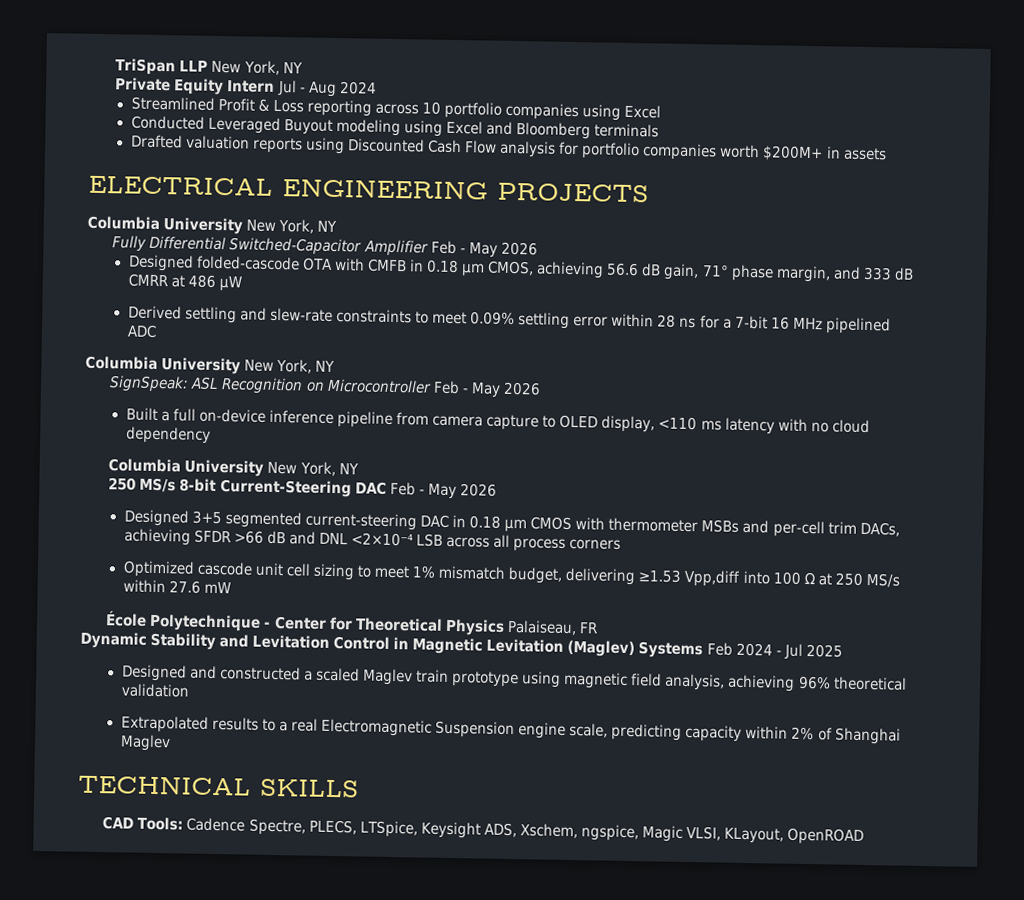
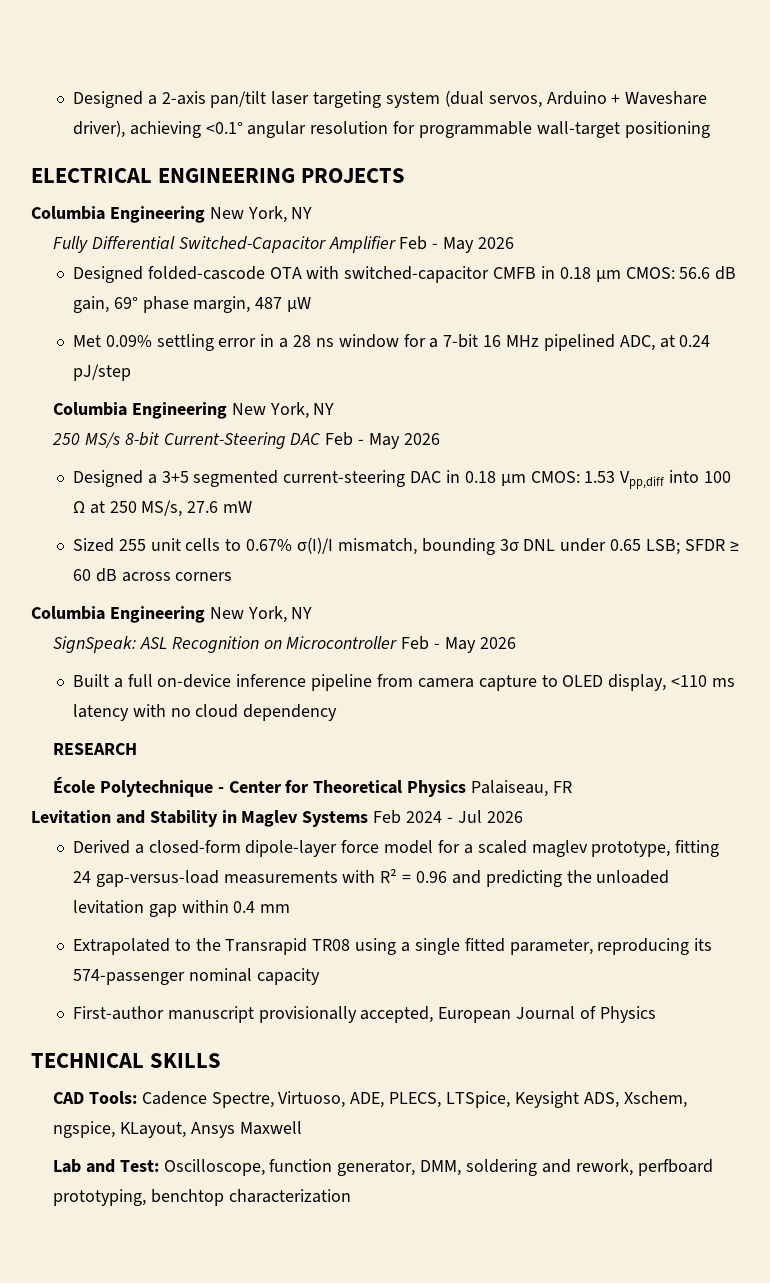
[115,58,303,76] [115,77,377,97] [130,96,662,121] [130,115,660,140] [130,134,887,162] TriSpan LLP New York, NY // Private Equity Intern Jul - Aug 2024 // Streamlined Profit & Loss reporting across 10 portfolio companies using Excel // Conducted Leveraged Buyout modeling using Excel and Bloomberg terminals // Drafted valuation reports using Discounted Cash Flow analysis for portfolio companies worth $200M+ in assets -> [72,90,708,108] [72,120,710,138] Designed a 2-axis pan/tilt laser targeting system (dual servos, Arduino + Waveshare driver), achieving <0.1° angular resolution for programmable wall-target positioning
[163,217,244,235] University -> [109,206,205,223] Engineering
(366, 264) none -> [344,266,490,283] switched-capacitor
[487,260,605,279] CMOS, achieving -> [625,267,675,279] CMOS:
[701,264,729,277] 71° -> [113,297,138,309] 69°
[832,266,914,281] [127,273,243,292] [127,305,468,325] and 333 dB CMRR at 486 µW // Derived settling and slew-rate constraints to meet -> [255,297,312,313] [72,335,101,347] 487 µW // Met
[611,313,655,327] within -> [260,334,289,348] in a
(697, 323) none -> [338,334,399,348] window
[126,324,157,338] [85,355,242,375] ADC // Columbia University -> [619,335,711,351] [72,364,131,381] [53,402,335,419] [52,432,440,449] [72,470,732,489] [72,500,253,517] [72,537,739,555] [72,568,233,582] [31,606,205,623] ADC, at 0.24 pJ/step // Columbia Engineering New York, NY // 250 MS/s 8-bit Current-Steering DAC Feb - May 2026 // Designed a 3+5 segmented current-steering DAC in 0.18 µm CMOS: 1.53 Vpp,diff into 100 Ω at 250 MS/s, 27.6 mW // Sized 255 unit cells to 0.67% σ(I)/I mismatch, bounding 3σ DNL under 0.65 LSB; SFDR ≥ 60 dB across corners // Columbia Engineering
[108,458,359,477] [108,477,497,500] [123,509,900,538] [123,528,622,552] [122,560,900,588] [122,579,231,594] Columbia University New York, NY // 250 MS/s 8-bit Current-Steering DAC Feb - May 2026 // Designed 3+5 segmented current-steering DAC in 0.18 µm CMOS with thermometer MSBs and per-cell trim DACs, achieving SFDR >66 dB and DNL <2×10⁻⁴ LSB across all process corners // Optimized cascode unit cell sizing to meet 1% mismatch budget, delivering ≥1.53 Vpp,diff into 100 Ω at 250 MS/s within 27.6 mW -> [53,743,138,755] RESEARCH
[80,631,636,658] Dynamic Stability and Levitation Control in Magnetic Levitation (Maglev) -> [31,810,299,827] Levitation and Stability in Maglev
[805,644,843,658] [121,664,907,692] [120,683,189,698] [120,715,901,745] [119,734,171,752] 2025 // Designed and constructed a scaled Maglev train prototype using magnetic field analysis, achieving 96% theoretical validation // Extrapolated results to a real Electromagnetic Suspension engine scale, predicting capacity within 2% of Shanghai Maglev -> [486,811,523,823] [72,840,720,857] [72,869,670,887] [72,900,291,917] [72,938,713,955] [72,968,320,985] [72,1006,656,1023] 2026 // Derived a closed-form dipole-layer force model for a scaled maglev prototype, fitting 24 gap-versus-load measurements with R² = 0.96 and predicting the unloaded levitation gap within 0.4 mm // Extrapolated to the Transrapid TR08 using a single fitted parameter, reproducing its 574-passenger nominal capacity // First-author manuscript provisionally accepted, European Journal of Physics
(306, 827) none -> [278,1091,385,1108] Virtuoso, ADE,
[641,825,865,846] Magic VLSI, KLayout, OpenROAD -> [119,1121,302,1138] [53,1159,713,1176] [53,1189,351,1206] KLayout, Ansys Maxwell // Lab and Test: Oscilloscope, function generator, DMM, soldering and rework, perfboard prototyping, benchtop characterization

